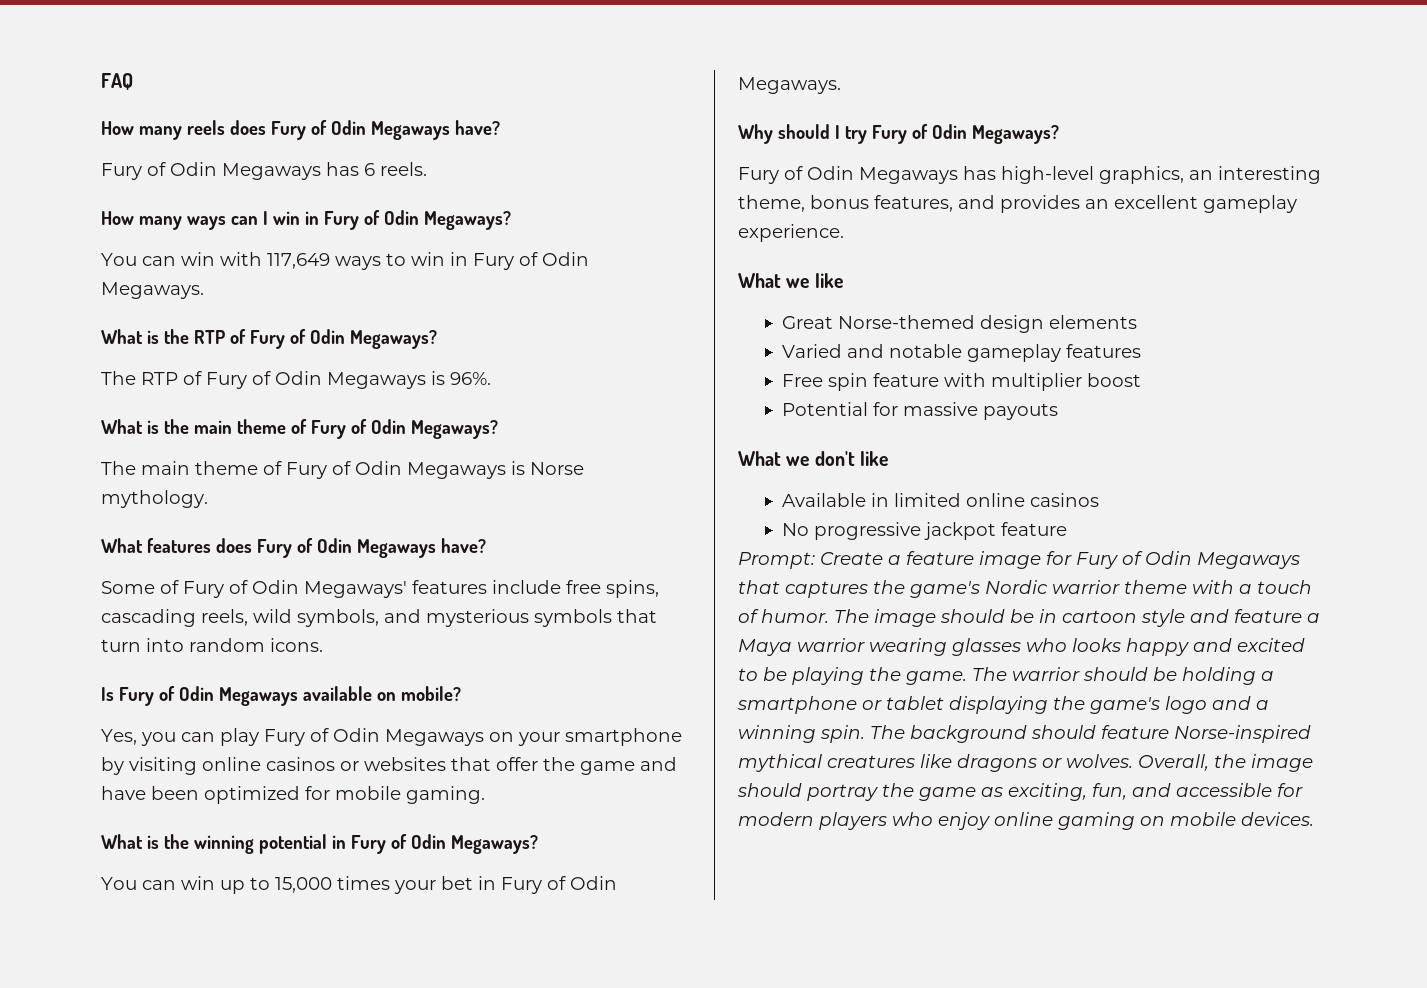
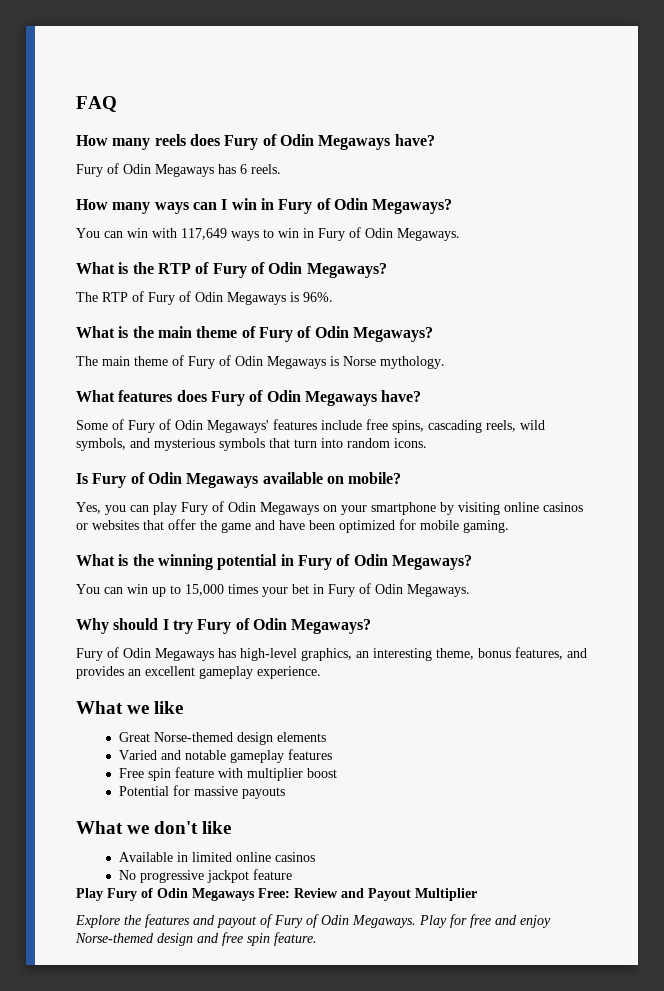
[738,551,1300,569] [738,580,1312,598] [738,609,1320,627] [738,638,1305,656] [738,667,1274,685] [737,696,1269,714] [738,725,1311,743] [738,754,1313,772] [737,783,1303,801] [738,812,1314,830] Prompt: Create a feature image for Fury of Odin Megaways that captures the game's Nordic warrior theme with a touch of humor. The image should be in cartoon style and feature a Maya warrior wearing glasses who looks happy and excited to be playing the game. The warrior should be holding a smartphone or tablet displaying the game's logo and a winning spin. The background should feature Norse-inspired mythical creatures like dragons or wolves. Overall, the image should portray the game as exciting, fun, and accessible for modern players who enjoy online gaming on mobile devices. -> [76,888,477,901] [75,914,551,928] [75,932,317,946] Play Fury of Odin Megaways Free: Review and Payout Multiplier // Explore the features and payout of Fury of Odin Megaways. Play for free and enjoy Norse-themed design and free spin feature.

